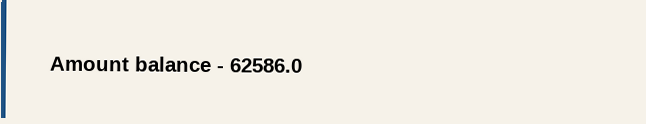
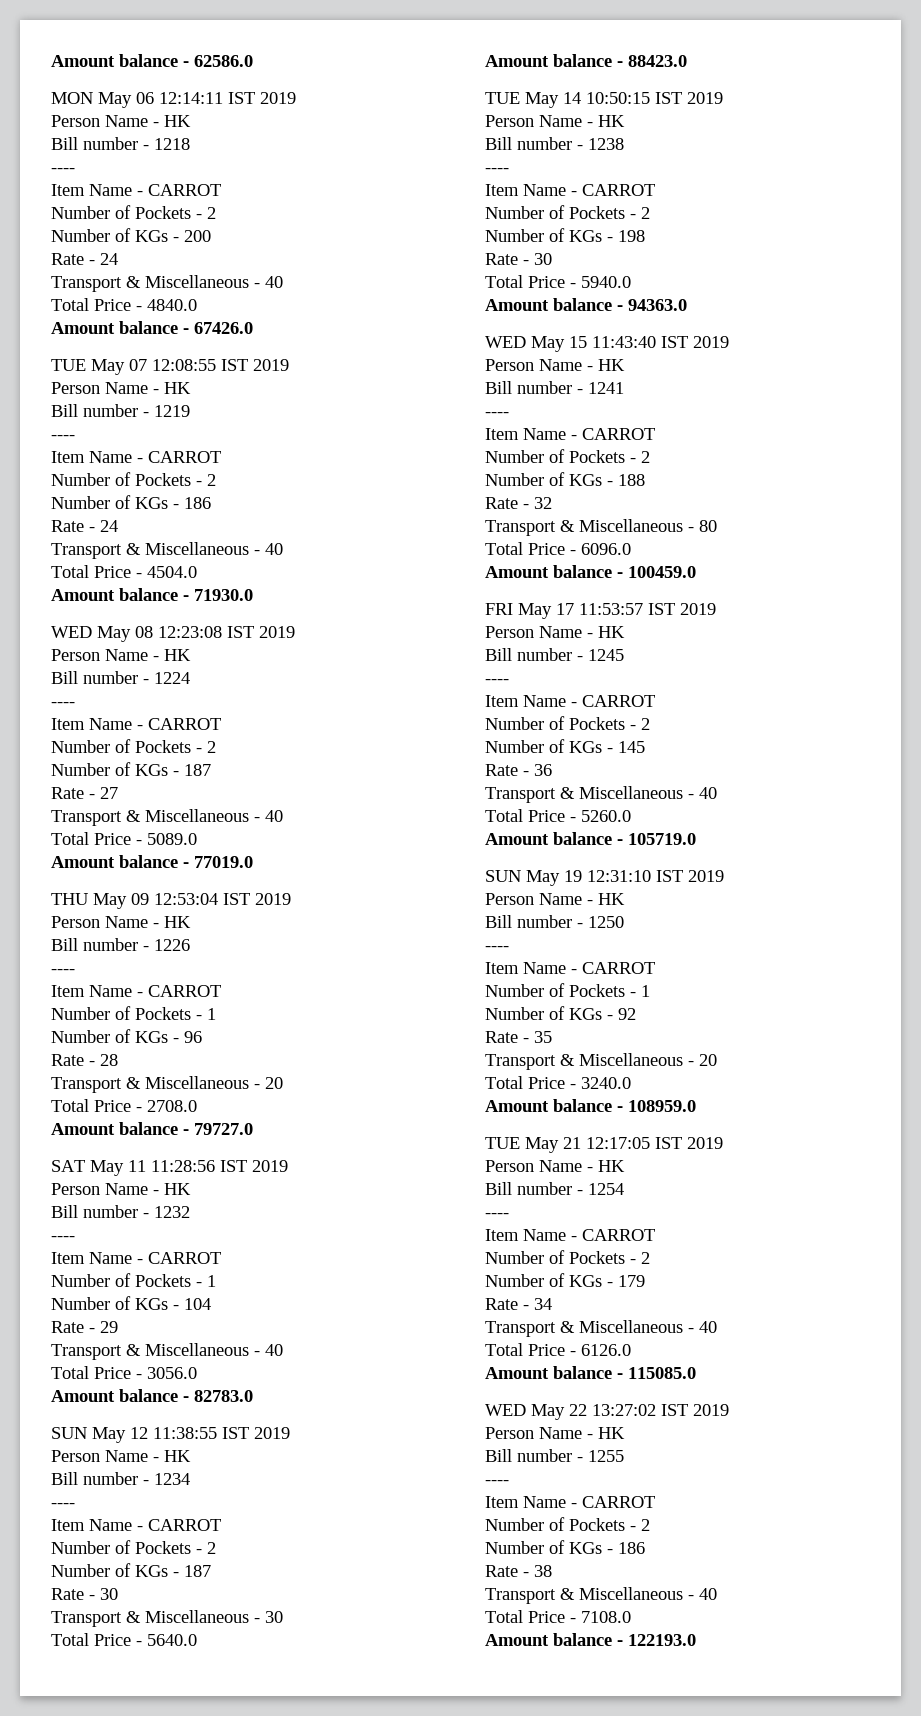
(303, 65) none -> [51,92,296,108] [51,115,191,127] [51,137,190,150] [51,168,75,173] [51,184,221,196] [51,205,216,219] [51,228,211,242] [51,253,118,265] [51,275,283,292] [51,298,197,311] [51,321,253,334] [51,359,289,375] [51,382,191,394] [51,404,190,417] [51,435,75,440] [51,451,221,463] [51,472,216,486] [51,495,211,509] [51,520,118,532] [51,542,283,559] [51,565,197,578] [51,588,253,601] [51,626,295,642] [51,649,191,661] [51,671,190,684] [51,702,75,707] [51,718,221,730] [51,739,216,753] [51,762,211,776] [51,787,118,799] [51,809,283,826] [51,832,197,845] [51,855,253,868] [51,893,291,909] [51,916,191,928] [51,938,190,951] [51,969,75,974] [51,985,221,997] [51,1006,216,1020] [51,1029,202,1043] [51,1054,118,1066] [51,1076,283,1093] [51,1099,197,1112] [51,1122,253,1135] [51,1160,288,1176] [51,1183,191,1195] [51,1205,190,1218] [51,1236,75,1241] [51,1252,221,1264] [51,1273,216,1287] [51,1296,211,1310] [51,1321,118,1333] [51,1343,283,1360] [51,1366,197,1379] [51,1389,253,1402] [51,1427,290,1443] [51,1450,191,1462] [51,1472,190,1485] [51,1503,75,1508] [51,1519,221,1531] [51,1540,216,1554] [51,1563,211,1577] [51,1588,118,1600] [51,1610,283,1627] [51,1633,197,1646] [485,54,687,67] [485,92,723,108] [485,115,625,127] [485,137,624,150] [485,168,509,173] [485,184,655,196] [485,205,650,219] [485,228,645,242] [485,253,552,265] [485,275,631,288] [485,298,687,311] [485,336,729,352] [485,359,625,371] [485,381,624,394] [485,412,509,417] [485,428,655,440] [485,449,650,463] [485,472,645,486] [485,497,552,509] [485,519,717,536] [485,542,631,555] [485,565,696,578] [485,603,716,619] [485,626,625,638] [485,648,624,661] [485,679,509,684] [485,695,655,707] [485,716,650,730] [485,739,645,753] [485,764,552,776] [485,786,717,803] [485,809,631,822] [485,832,696,845] [485,870,724,886] [485,893,625,905] [485,915,624,928] [485,946,509,951] [485,962,655,974] [485,983,650,997] [485,1006,636,1020] [485,1031,552,1043] [485,1053,717,1070] [485,1076,631,1089] [485,1099,696,1112] [485,1137,723,1153] [485,1160,625,1172] [485,1182,624,1195] [485,1213,509,1218] [485,1229,655,1241] [485,1250,650,1264] [485,1273,645,1287] [485,1298,552,1310] [485,1320,717,1337] [485,1343,631,1356] [485,1366,696,1379] [485,1404,729,1420] [485,1427,625,1439] [485,1449,624,1462] [485,1480,509,1485] [485,1496,655,1508] [485,1517,650,1531] [485,1540,645,1554] [485,1565,552,1577] [485,1587,717,1604] [485,1610,631,1623] [485,1633,696,1646] // MON May 06 12:14:11 IST 2019 // Person Name - HK // Bill number - 1218 // ---- // Item Name - CARROT // Number of Pockets - 2 // Number of KGs - 200 // Rate - 24 // Transport & Miscellaneous - 40 // Total Price - 4840.0 // Amount balance - 67426.0 // TUE May 07 12:08:55 IST 2019 // Person Name - HK // Bill number - 1219 // ---- // Item Name - CARROT // Number of Pockets - 2 // Number of KGs - 186 // Rate - 24 // Transport & Miscellaneous - 40 // Total Price - 4504.0 // Amount balance - 71930.0 // WED May 08 12:23:08 IST 2019 // Person Name - HK // Bill number - 1224 // ---- // Item Name - CARROT // Number of Pockets - 2 // Number of KGs - 187 // Rate - 27 // Transport & Miscellaneous - 40 // Total Price - 5089.0 // Amount balance - 77019.0 // THU May 09 12:53:04 IST 2019 // Person Name - HK // Bill number - 1226 // ---- // Item Name - CARROT // Number of Pockets - 1 // Number of KGs - 96 // Rate - 28 // Transport & Miscellaneous - 20 // Total Price - 2708.0 // Amount balance - 79727.0 // SAT May 11 11:28:56 IST 2019 // Person Name - HK // Bill number - 1232 // ---- // Item Name - CARROT // Number of Pockets - 1 // Number of KGs - 104 // Rate - 29 // Transport & Miscellaneous - 40 // Total Price - 3056.0 // Amount balance - 82783.0 // SUN May 12 11:38:55 IST 2019 // Person Name - HK // Bill number - 1234 // ---- // Item Name - CARROT // Number of Pockets - 2 // Number of KGs - 187 // Rate - 30 // Transport & Miscellaneous - 30 // Total Price - 5640.0 // Amount balance - 88423.0 // TUE May 14 10:50:15 IST 2019 // Person Name - HK // Bill number - 1238 // ---- // Item Name - CARROT // Number of Pockets - 2 // Number of KGs - 198 // Rate - 30 // Total Price - 5940.0 // Amount balance - 94363.0 // WED May 15 11:43:40 IST 2019 // Person Name - HK // Bill number - 1241 // ---- // Item Name - CARROT // Number of Pockets - 2 // Number of KGs - 188 // Rate - 32 // Transport & Miscellaneous - 80 // Total Price - 6096.0 // Amount balance - 100459.0 // FRI May 17 11:53:57 IST 2019 // Person Name - HK // Bill number - 1245 // ---- // Item Name - CARROT // Number of Pockets - 2 // Number of KGs - 145 // Rate - 36 // Transport & Miscellaneous - 40 // Total Price - 5260.0 // Amount balance - 105719.0 // SUN May 19 12:31:10 IST 2019 // Person Name - HK // Bill number - 1250 // ---- // Item Name - CARROT // Number of Pockets - 1 // Number of KGs - 92 // Rate - 35 // Transport & Miscellaneous - 20 // Total Price - 3240.0 // Amount balance - 108959.0 // TUE May 21 12:17:05 IST 2019 // Person Name - HK // Bill number - 1254 // ---- // Item Name - CARROT // Number of Pockets - 2 // Number of KGs - 179 // Rate - 34 // Transport & Miscellaneous - 40 // Total Price - 6126.0 // Amount balance - 115085.0 // WED May 22 13:27:02 IST 2019 // Person Name - HK // Bill number - 1255 // ---- // Item Name - CARROT // Number of Pockets - 2 // Number of KGs - 186 // Rate - 38 // Transport & Miscellaneous - 40 // Total Price - 7108.0 // Amount balance - 122193.0

